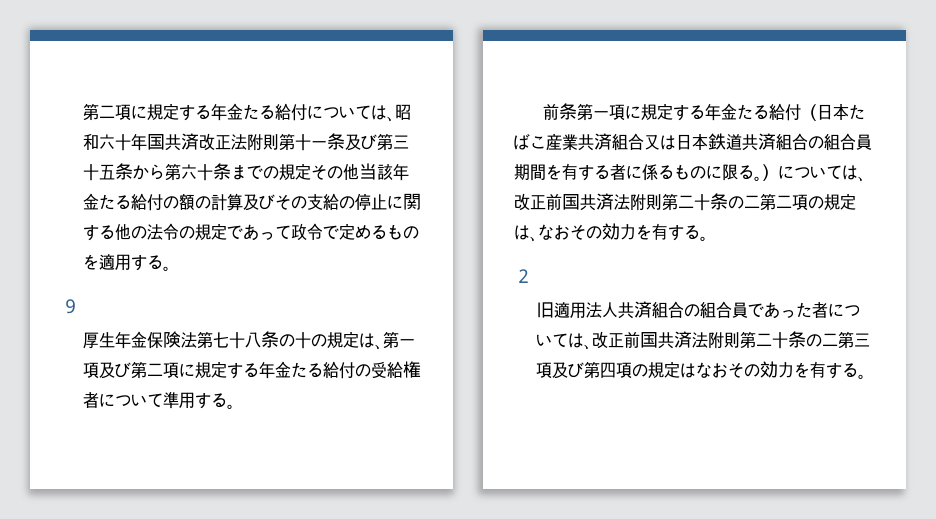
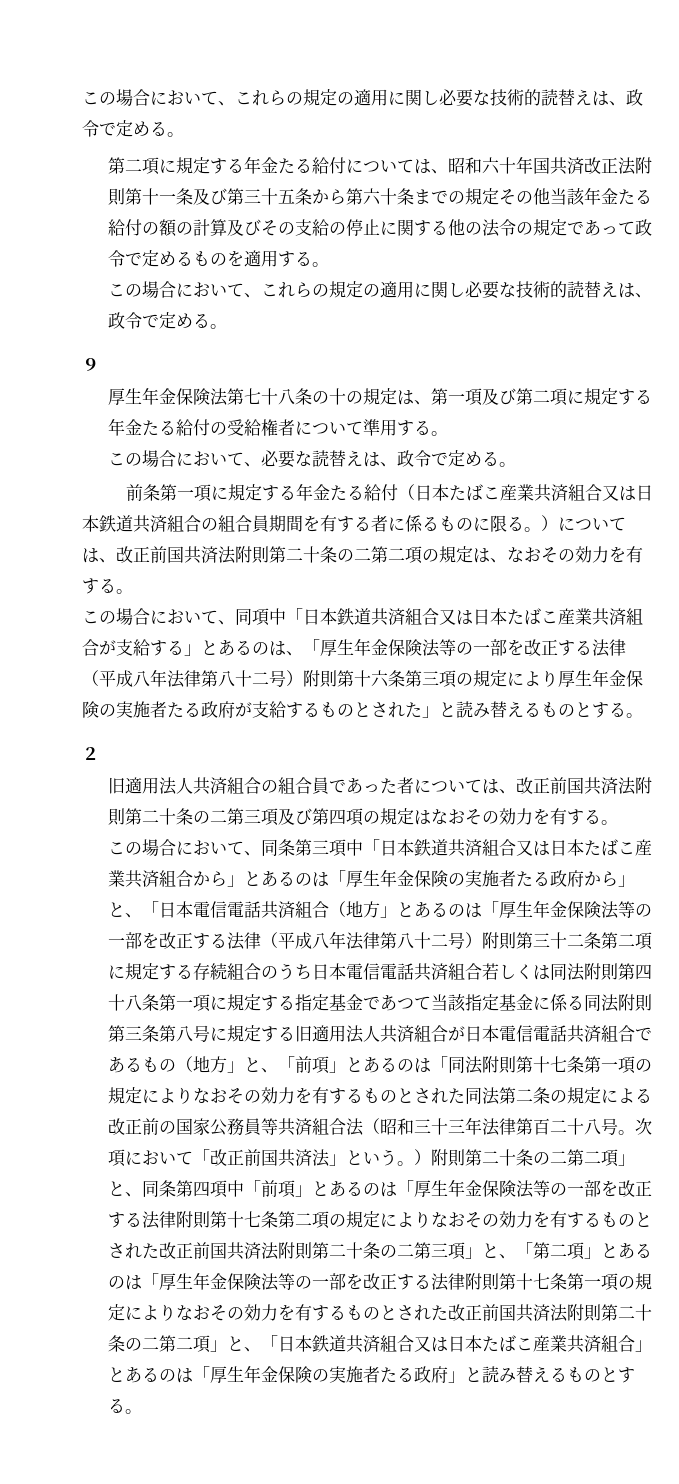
(83, 112) none -> [82,89,643,107] [82,120,184,137] この場合において、これらの規定の適用に関し必要な技術的読替えは、政令で定める。 //
(172, 268) none -> [108,281,653,299] [108,312,228,329] // この場合において、これらの規定の適用に関し必要な技術的読替えは、政令で定める。
(236, 406) none -> [108,450,517,468] // この場合において、必要な読替えは、政令で定める。
(708, 238) none -> [82,608,643,626] [82,638,626,657] [82,669,643,688] [82,701,643,718] // この場合において、同項中「日本鉄道共済組合又は日本たばこ産業共済組合が支給する」とあるのは、「厚生年金保険法等の一部を改正する法律（平成八年法律第八十二号）附則第十六条第三項の規定により厚生年金保険の実施者たる政府が支給するものとされた」と読み替えるものとする。
(867, 376) none -> [108,839,653,857] [108,869,636,888] [108,900,653,919] [108,931,653,950] [108,963,653,981] [108,994,653,1012] [108,1025,653,1043] [108,1056,653,1074] [108,1087,653,1105] [108,1117,653,1136] [108,1149,636,1167] [108,1179,653,1198] [108,1211,653,1229] [108,1242,653,1260] [108,1272,653,1291] [108,1304,653,1322] [108,1335,653,1353] [108,1365,636,1383] [108,1398,143,1414] // この場合において、同条第三項中「日本鉄道共済組合又は日本たばこ産業共済組合から」とあるのは「厚生年金保険の実施者たる政府から」と、「日本電信電話共済組合（地方」とあるのは「厚生年金保険法等の一部を改正する法律（平成八年法律第八十二号）附則第三十二条第二項に規定する存続組合のうち日本電信電話共済組合若しくは同法附則第四十八条第一項に規定する指定基金であつて当該指定基金に係る同法附則第三条第八号に規定する旧適用法人共済組合が日本電信電話共済組合であるもの（地方」と、「前項」とあるのは「同法附則第十七条第一項の規定によりなおその効力を有するものとされた同法第二条の規定による改正前の国家公務員等共済組合法（昭和三十三年法律第百二十八号。次項において「改正前国共済法」という。）附則第二十条の二第二項」と、同条第四項中「前項」とあるのは「厚生年金保険法等の一部を改正する法律附則第十七条第二項の規定によりなおその効力を有するものとされた改正前国共済法附則第二十条の二第三項」と、「第二項」とあるのは「厚生年金保険法等の一部を改正する法律附則第十七条第一項の規定によりなおその効力を有するものとされた改正前国共済法附則第二十条の二第二項」と、「日本鉄道共済組合又は日本たばこ産業共済組合」とあるのは「厚生年金保険の実施者たる政府」と読み替えるものとする。

